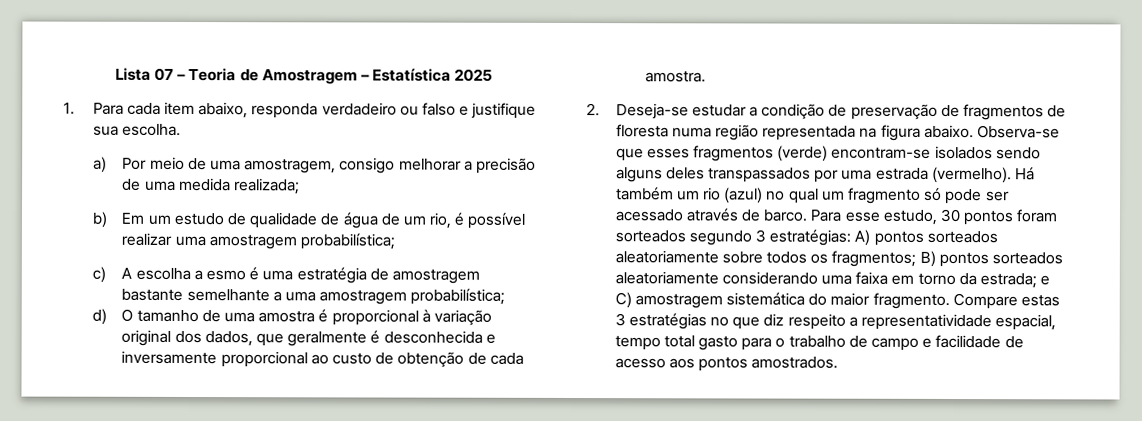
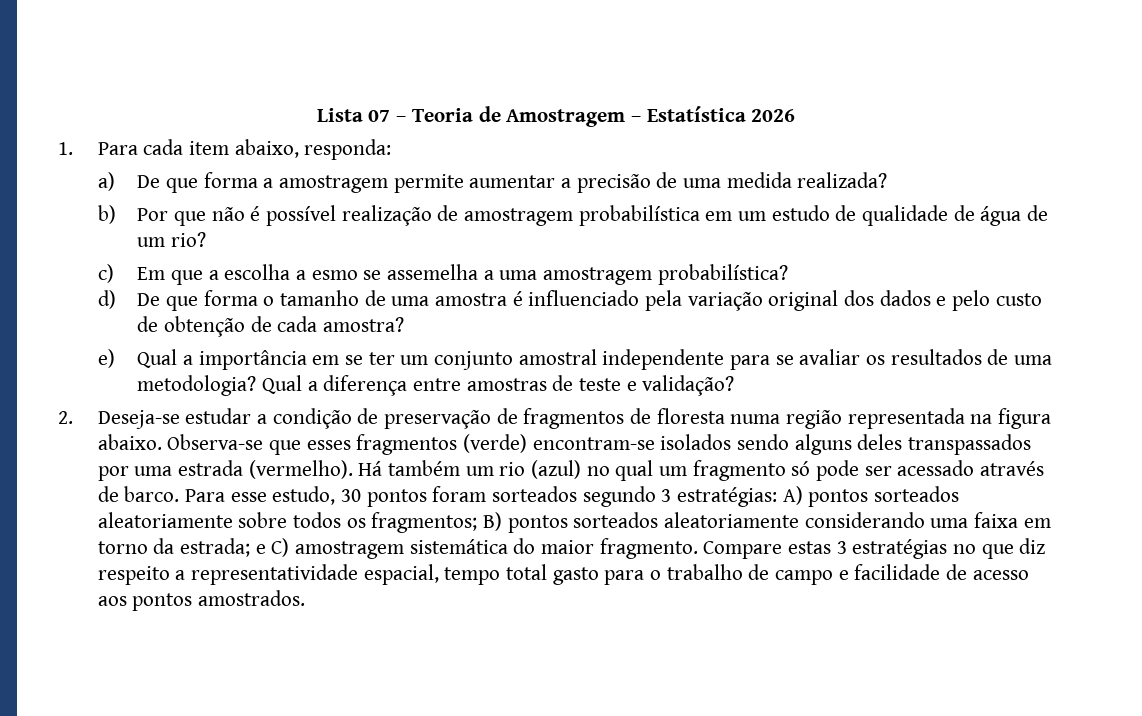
[454,68,494,82] 2025 -> [751,109,796,122] 2026
[251,102,537,119] [92,123,181,136] [92,156,462,174] responda verdadeiro ou falso e justifique sua escolha. // a) Por meio de uma amostragem, consigo melhorar -> [304,139,392,160] [97,172,556,193] responda: // a) De que forma a amostragem permite aumentar
[233,178,300,195] realizada; -> [797,172,888,188] realizada?
[121,212,145,224] Em -> [137,205,733,226] Por que não é possível realização de amostragem probabilística em
[429,212,526,229] [121,232,395,250] [91,266,480,284] [121,288,270,302] rio, é possível realizar uma amostragem probabilística; // c) A escolha a esmo é uma estratégia de amostragem bastante semelhante -> [170,232,206,247] [97,264,478,285] rio? // c) Em que a escolha a esmo se assemelha
[410,288,506,305] probabilística; -> [657,264,788,285] probabilística?
[121,308,134,322] O -> [137,290,275,311] De que forma o
[331,309,431,326] proporcional à -> [528,290,682,311] influenciado pela
[204,330,496,347] [121,350,329,368] dados, que geralmente é desconhecida e inversamente proporcional ao -> [879,290,990,311] dados e pelo
[645,70,707,83] amostra. -> [322,317,404,332] [97,349,1052,370] [137,375,735,396] amostra? // e) Qual a importância em se ter um conjunto amostral independente para se avaliar os resultados de uma metodologia? Qual a diferença entre amostras de teste e validação?

